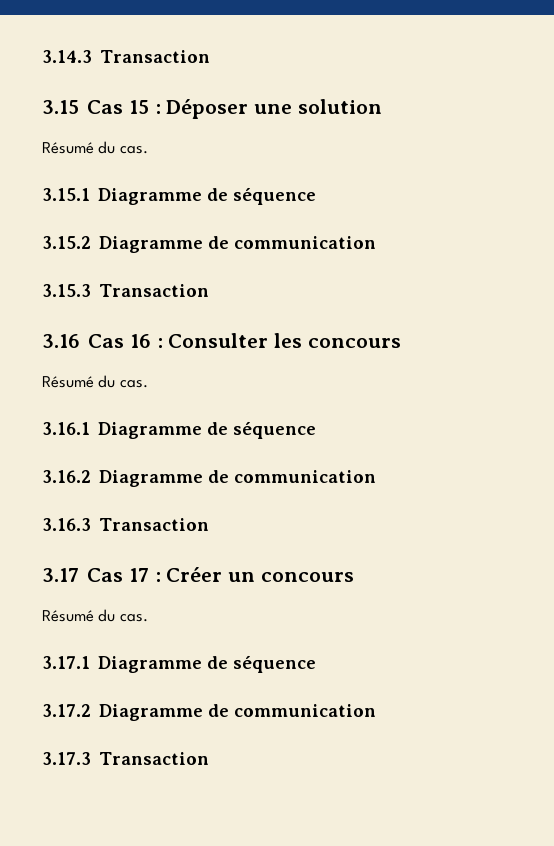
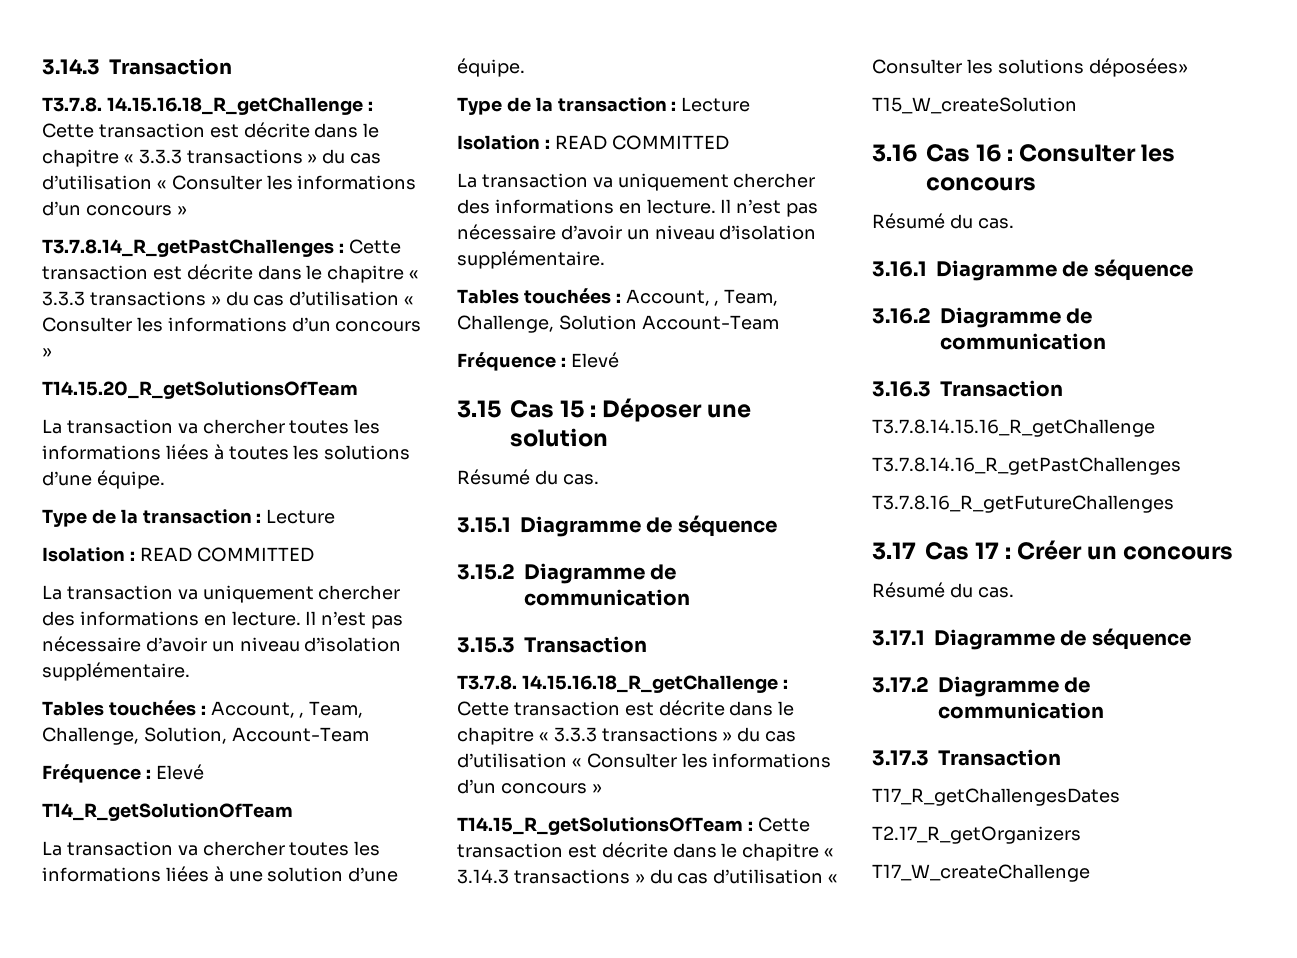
(211, 56) none -> [42,97,373,115] [42,122,380,138] [42,149,382,167] [42,175,417,190] [42,201,187,216] [42,239,401,257] [42,264,420,283] [42,291,415,306] [42,317,422,332] [42,348,52,357] [42,381,358,399] [42,419,381,434] [42,444,411,460] [42,470,165,489] [42,509,336,527] [42,547,314,562] [42,585,401,603] [42,611,404,629] [42,636,402,652] [42,662,190,681] [42,700,364,718] [42,727,369,745] [42,764,204,783] [42,803,293,821] [42,841,381,856] [42,866,399,882] [457,58,525,77] [457,97,751,115] [457,135,729,150] [457,173,816,191] [457,199,819,217] [457,224,817,240] [457,250,605,269] [457,288,779,306] [457,315,779,333] [457,352,619,371] // T3.7.8. 14.15.16.18_R_getChallenge : Cette transaction est décrite dans le chapitre « 3.3.3 transactions » du cas d’utilisation « Consulter les informations d’un concours » // T3.7.8.14_R_getPastChallenges : Cette transaction est décrite dans le chapitre « 3.3.3 transactions » du cas d’utilisation « Consulter les informations d’un concours » // T14.15.20_R_getSolutionsOfTeam // La transaction va chercher toutes les informations liées à toutes les solutions d’une équipe. // Type de la transaction : Lecture // Isolation : READ COMMITTED // La transaction va uniquement chercher des informations en lecture. Il n’est pas nécessaire d’avoir un niveau d’isolation supplémentaire. // Tables touchées : Account, , Team, Challenge, Solution, Account-Team // Fréquence : Elevé // T14_R_getSolutionOfTeam // La transaction va chercher toutes les informations liées à une solution d’une équipe. // Type de la transaction : Lecture // Isolation : READ COMMITTED // La transaction va uniquement chercher des informations en lecture. Il n’est pas nécessaire d’avoir un niveau d’isolation supplémentaire. // Tables touchées : Account, , Team, Challenge, Solution Account-Team // Fréquence : Elevé
(210, 290) none -> [457,675,788,693] [457,700,795,716] [457,727,797,745] [457,753,832,768] [457,779,602,794] [457,817,810,835] [457,842,835,861] [457,869,839,884] [872,58,1188,77] [872,97,1077,114] // T3.7.8. 14.15.16.18_R_getChallenge : Cette transaction est décrite dans le chapitre « 3.3.3 transactions » du cas d’utilisation « Consulter les informations d’un concours » // T14.15_R_getSolutionsOfTeam : Cette transaction est décrite dans le chapitre « 3.14.3 transactions » du cas d’utilisation « Consulter les solutions déposées» // T15_W_createSolution
(210, 524) none -> [872,419,1155,437] [872,457,1181,475] [872,495,1174,513] // T3.7.8.14.15.16_R_getChallenge // T3.7.8.14.16_R_getPastChallenges // T3.7.8.16_R_getFutureChallenges
(210, 758) none -> [872,788,1120,806] [872,826,1081,844] [872,864,1090,882] // T17_R_getChallengesDates // T2.17_R_getOrganizers // T17_W_createChallenge

